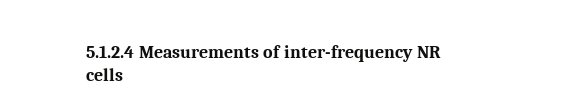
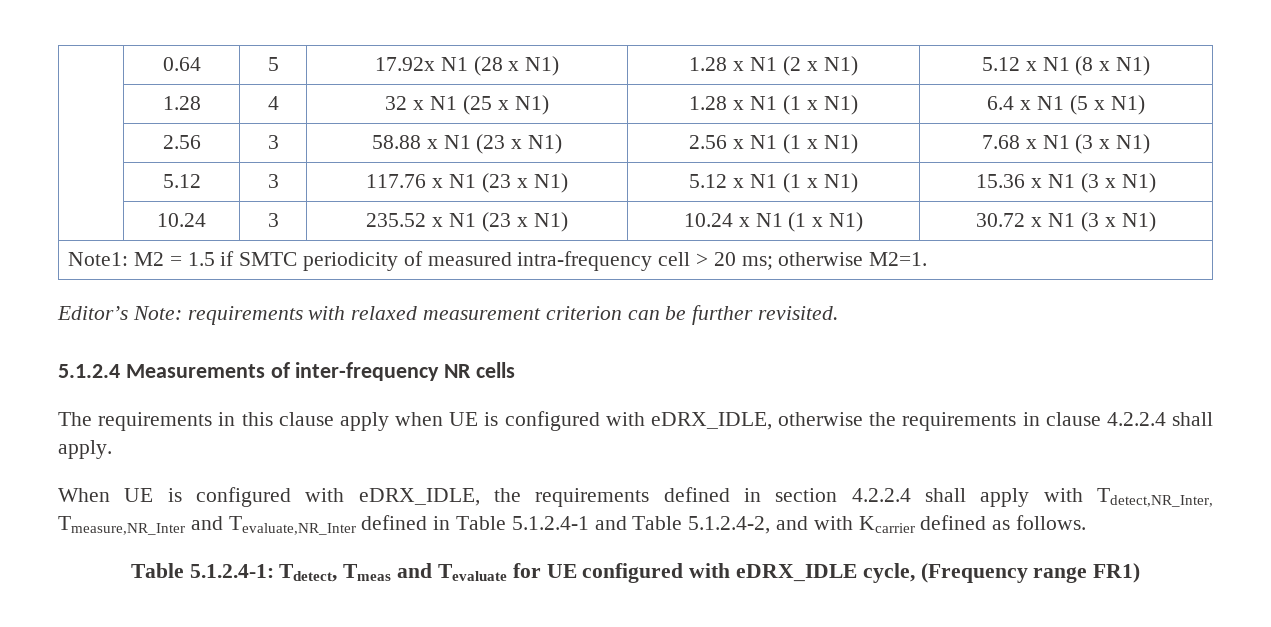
(86, 51) none -> [162,57,201,71] [267,57,279,71] [374,56,560,76] [689,56,858,76] [981,56,1151,76] [162,96,201,110] [267,96,279,110] [385,95,549,115] [689,95,858,115] [987,95,1145,115] [162,135,201,149] [267,135,279,149] [371,134,563,154] [689,134,858,154] [981,134,1151,154] [162,174,201,188] [267,174,279,188] [366,173,568,193] [689,173,858,193] [976,173,1156,193] [157,213,206,227] [267,213,279,227] [366,212,568,232] [683,212,864,232] [976,212,1156,232] [68,251,928,271] [57,305,839,325] | 0.64 | 5 | 17.92x N1 (28 x N1) | 1.28 x N1 (2 x N1) | 5.12 x N1 (8 x N1) // | 1.28 | 4 | 32 x N1 (25 x N1) | 1.28 x N1 (1 x N1) | 6.4 x N1 (5 x N1) // | 2.56 | 3 | 58.88 x N1 (23 x N1) | 2.56 x N1 (1 x N1) | 7.68 x N1 (3 x N1) // | 5.12 | 3 | 117.76 x N1 (23 x N1) | 5.12 x N1 (1 x N1) | 15.36 x N1 (3 x N1) // | 10.24 | 3 | 235.52 x N1 (23 x N1) | 10.24 x N1 (1 x N1) | 30.72 x N1 (3 x N1) // Note1: M2 = 1.5 if SMTC periodicity of measured intra-frequency cell > 20 ms; otherwise M2=1. // Editor’s Note: requirements with relaxed measurement criterion can be further revisited. //
(123, 74) none -> [58,411,1213,431] [58,440,112,459] [58,487,1214,507] [58,515,1087,535] [130,563,1141,583] // The requirements in this clause apply when UE is configured with eDRX_IDLE, otherwise the requirements in clause 4.2.2.4 shall apply. // When UE is configured with eDRX_IDLE, the requirements defined in section 4.2.2.4 shall apply with Tdetect,NR_Inter, Tmeasure,NR_Inter and Tevaluate,NR_Inter defined in Table 5.1.2.4-1 and Table 5.1.2.4-2, and with Kcarrier defined as follows. // Table 5.1.2.4-1: Tdetect, Tmeas and Tevaluate for UE configured with eDRX_IDLE cycle, (Frequency range FR1)

